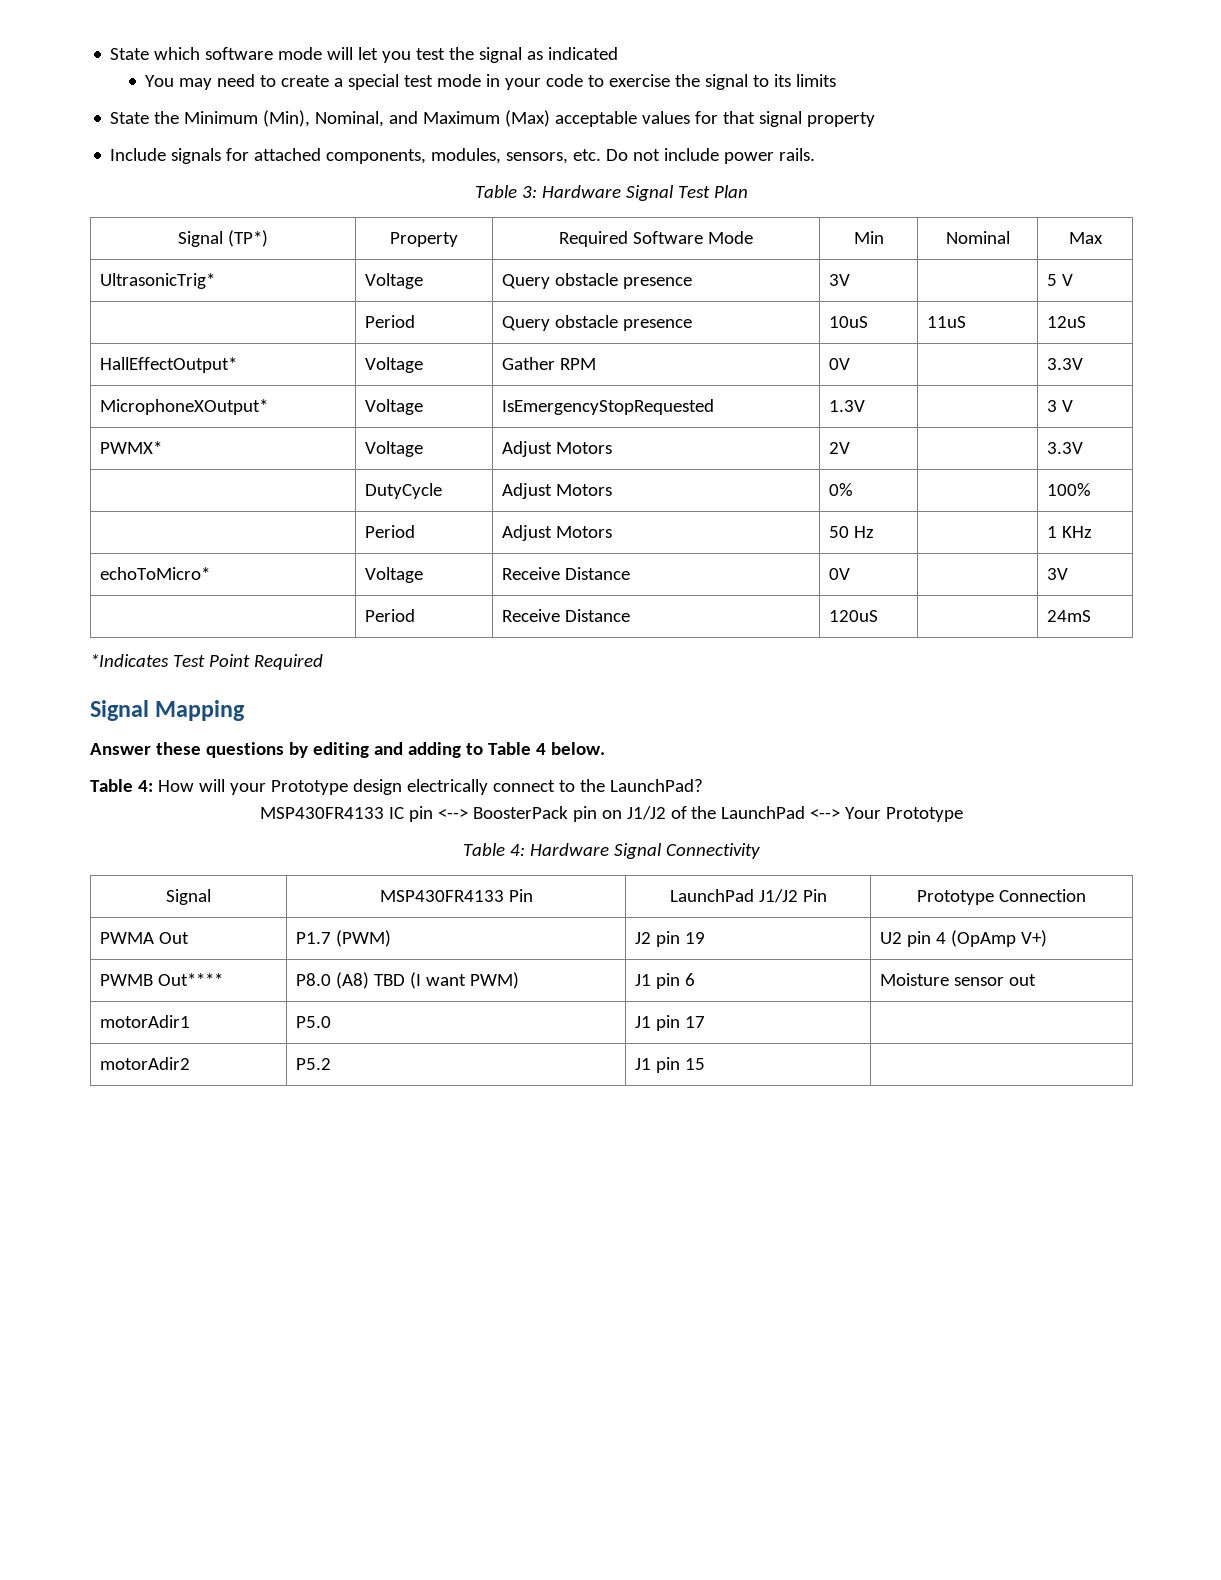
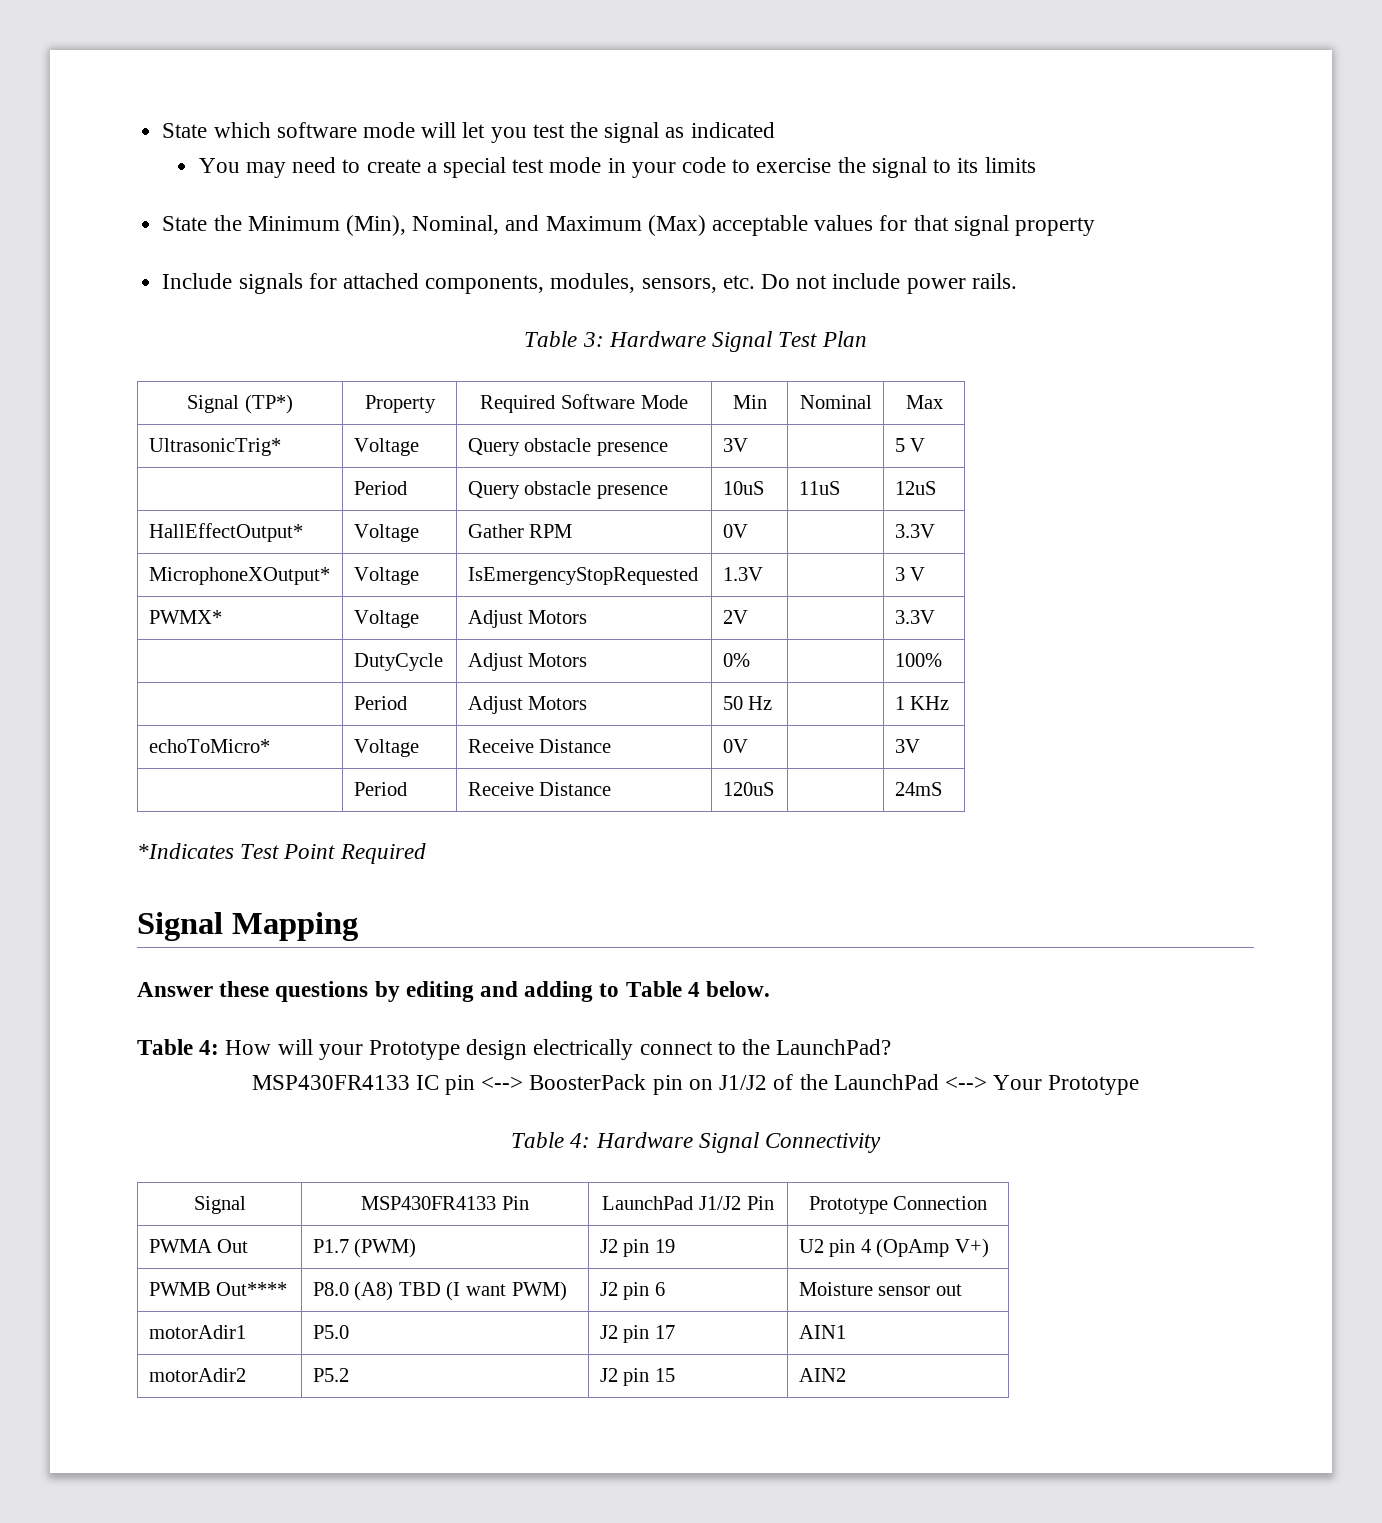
[635,974,652,986] J1 -> [599,1282,618,1296] J2
[635,1016,652,1028] J1 -> [599,1325,618,1339] J2
(706, 1022) none -> [798,1325,846,1339] AIN1
[635,1058,652,1070] J1 -> [599,1368,618,1382] J2
(706, 1064) none -> [798,1368,846,1382] AIN2

